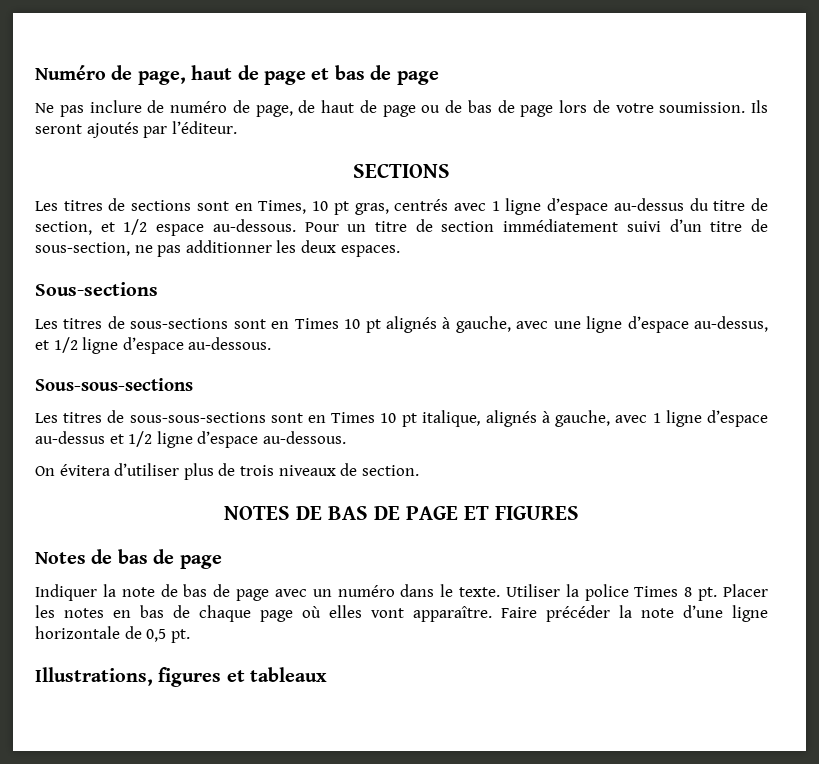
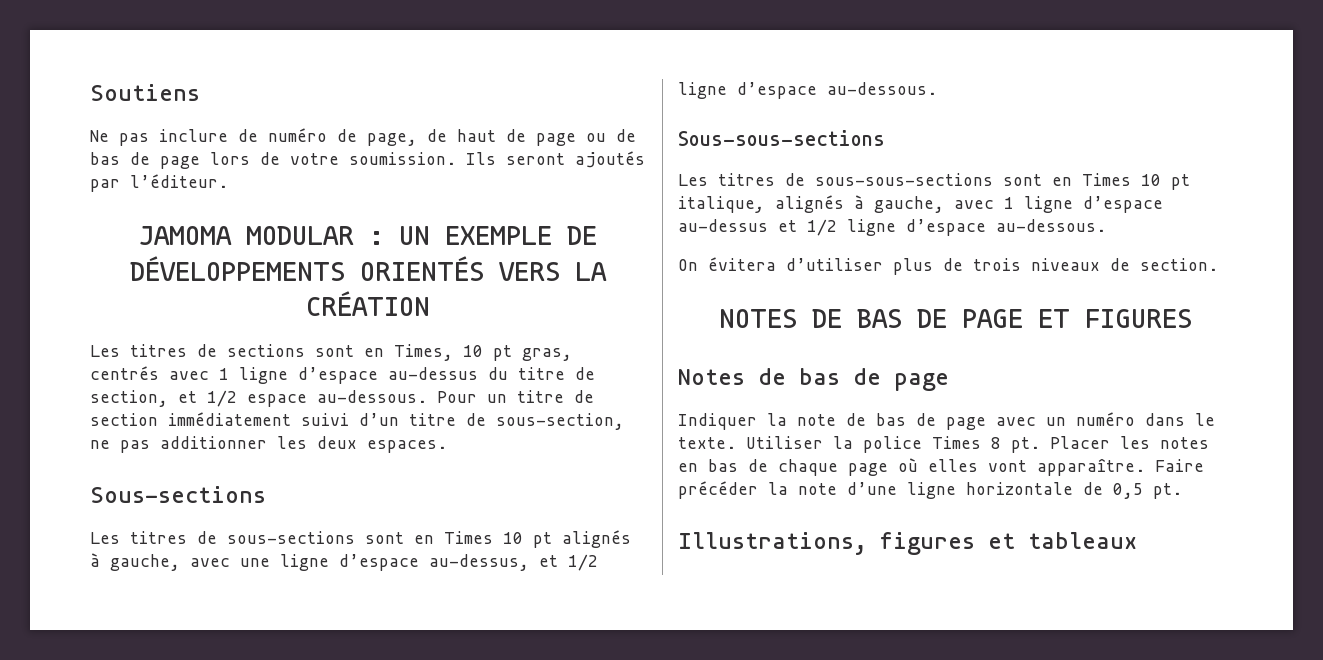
[35,65,439,85] Numéro de page, haut de page et bas de page -> [90,84,200,101] Soutiens
[353,163,450,178] SECTIONS -> [138,226,597,245] [129,256,607,281] [305,291,430,316] JAMOMA MODULAR : UN EXEMPLE DE DÉVELOPPEMENTS ORIENTÉS VERS LA CRÉATION

